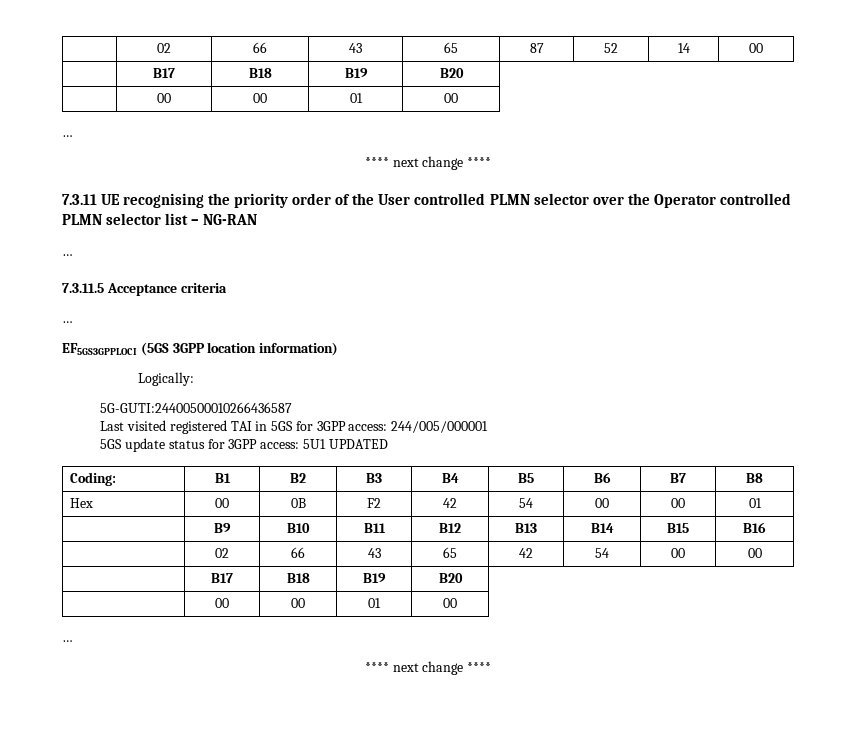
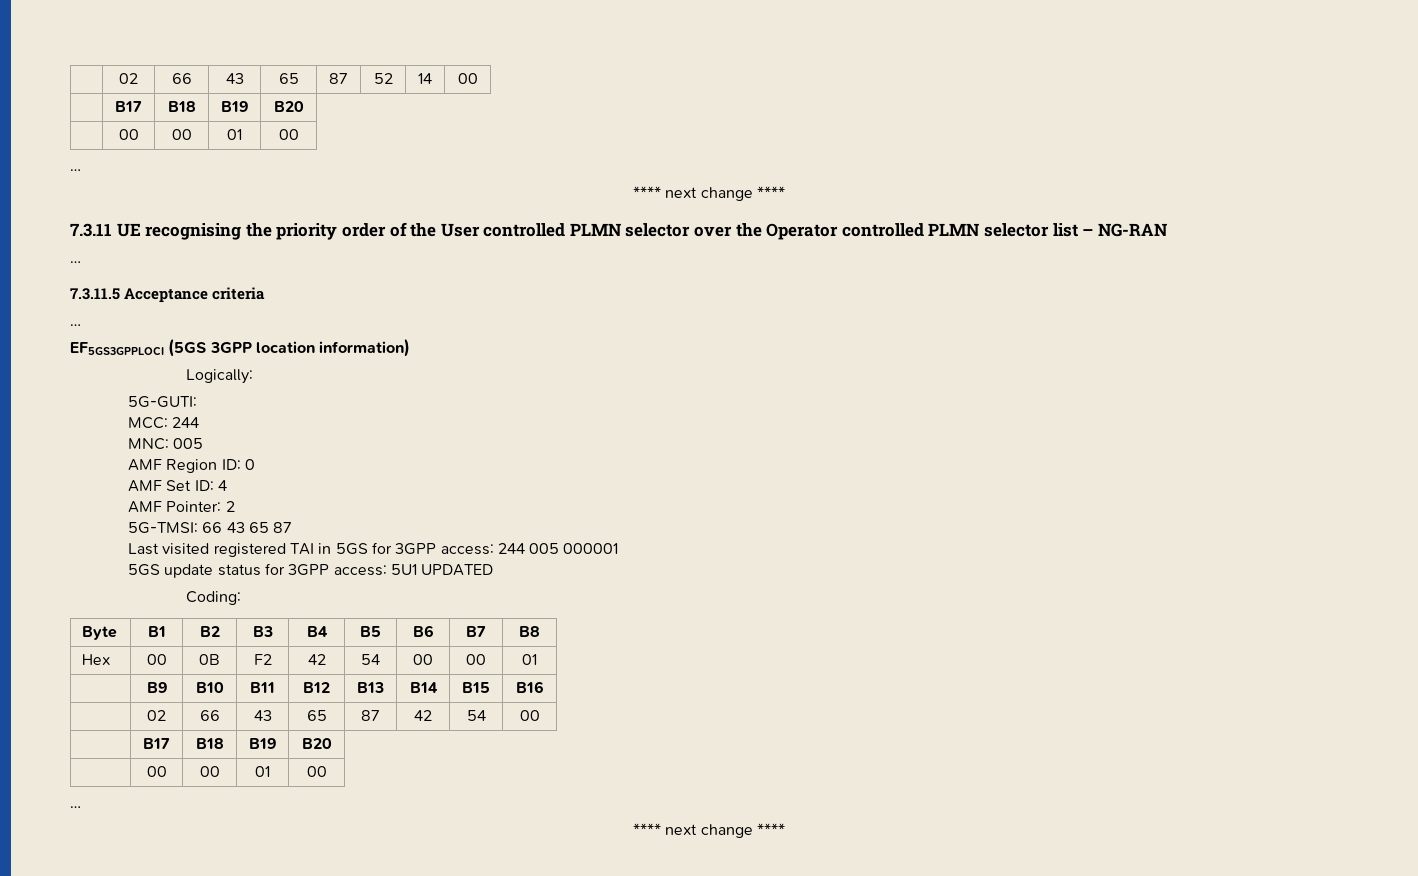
[100,402,293,413] 5G-GUTI:24400500010266436587 -> [127,396,197,408] [127,417,200,429] [127,438,204,450] [127,459,255,473] [127,480,227,492] [127,501,235,513] [127,522,293,534] 5G-GUTI: // MCC: 244 // MNC: 005 // AMF Region ID: 0 // AMF Set ID: 4 // AMF Pointer: 2 // 5G-TMSI: 66 43 65 87
[391,421,489,433] 244/005/000001 -> [497,543,619,554] 244 005 000001
[69,472,116,486] // Coding: -> [185,591,241,605] [82,626,118,640] // Coding: // Byte
[519,548,533,558] [595,548,609,558] [671,548,685,558] [747,548,762,558] | 42 | 54 | 00 | 00 -> [361,710,380,721] [414,710,432,721] [466,710,486,721] [519,710,540,721] | 87 | 42 | 54 | 00

